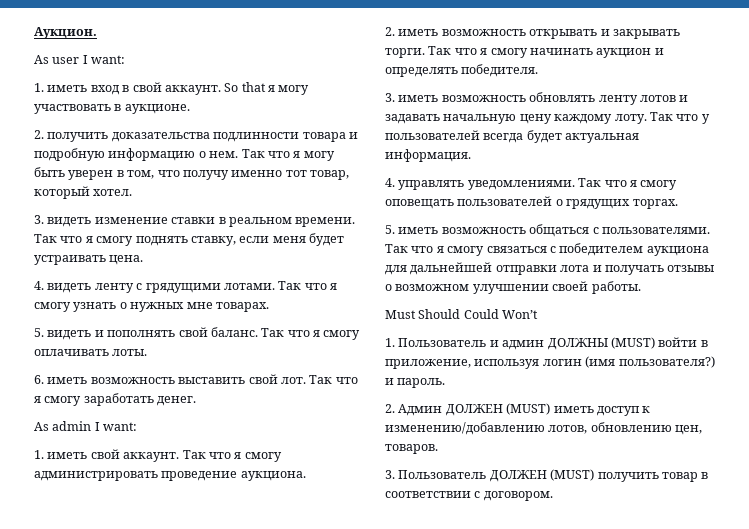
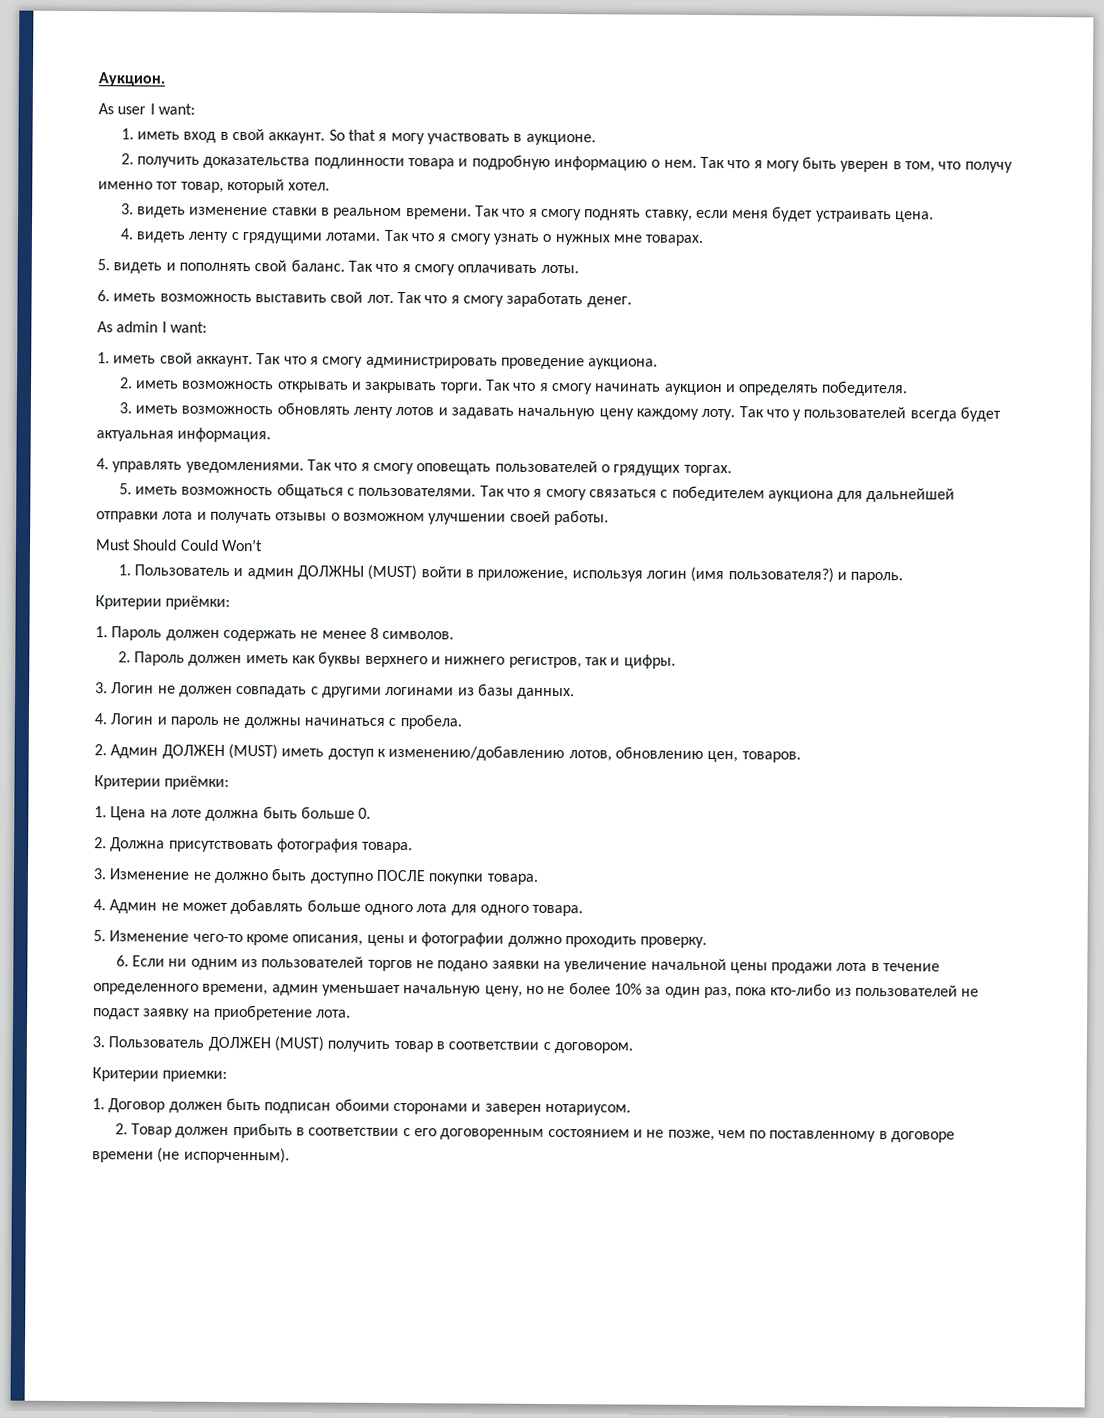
(446, 383) none -> [95,595,231,610] [95,626,455,642] [117,651,676,669] [95,682,576,700] [94,713,462,730] // Критерии приёмки: // 1. Пароль должен содержать не менее 8 символов. // 2. Пароль должен иметь как буквы верхнего и нижнего регистров, так и цифры. // 3. Логин не должен совпадать с другими логинами из базы данных. // 4. Логин и пароль не должны начинаться с пробела.
(438, 449) none -> [94,775,230,790] [94,806,372,822] [94,837,414,854] [93,868,538,885] [93,898,584,917] [93,930,708,948] [115,955,941,974] [93,982,980,999] [93,1004,352,1021] // Критерии приёмки: // 1. Цена на лоте должна быть больше 0. // 2. Должна присутствовать фотография товара. // 3. Изменение не должно быть доступно ПОСЛЕ покупки товара. // 4. Админ не может добавлять больше одного лота для одного товара. // 5. Изменение чего-то кроме описания, цены и фотографии должно проходить проверку. // 6. Если ни одним из пользователей торгов не подано заявки на увеличение начальной цены продажи лота в течение определенного времени, админ уменьшает начальную цену, но не более 10% за один раз, пока кто-либо из пользователей не подаст заявку на приобретение лота.
(553, 496) none -> [92,1067,228,1082] [92,1097,631,1116] [114,1123,956,1143] [92,1147,290,1164] // Критерии приемки: // 1. Договор должен быть подписан обоими сторонами и заверен нотариусом. // 2. Товар должен прибыть в соответствии с его договоренным состоянием и не позже, чем по поставленному в договоре времени (не испорченным).

